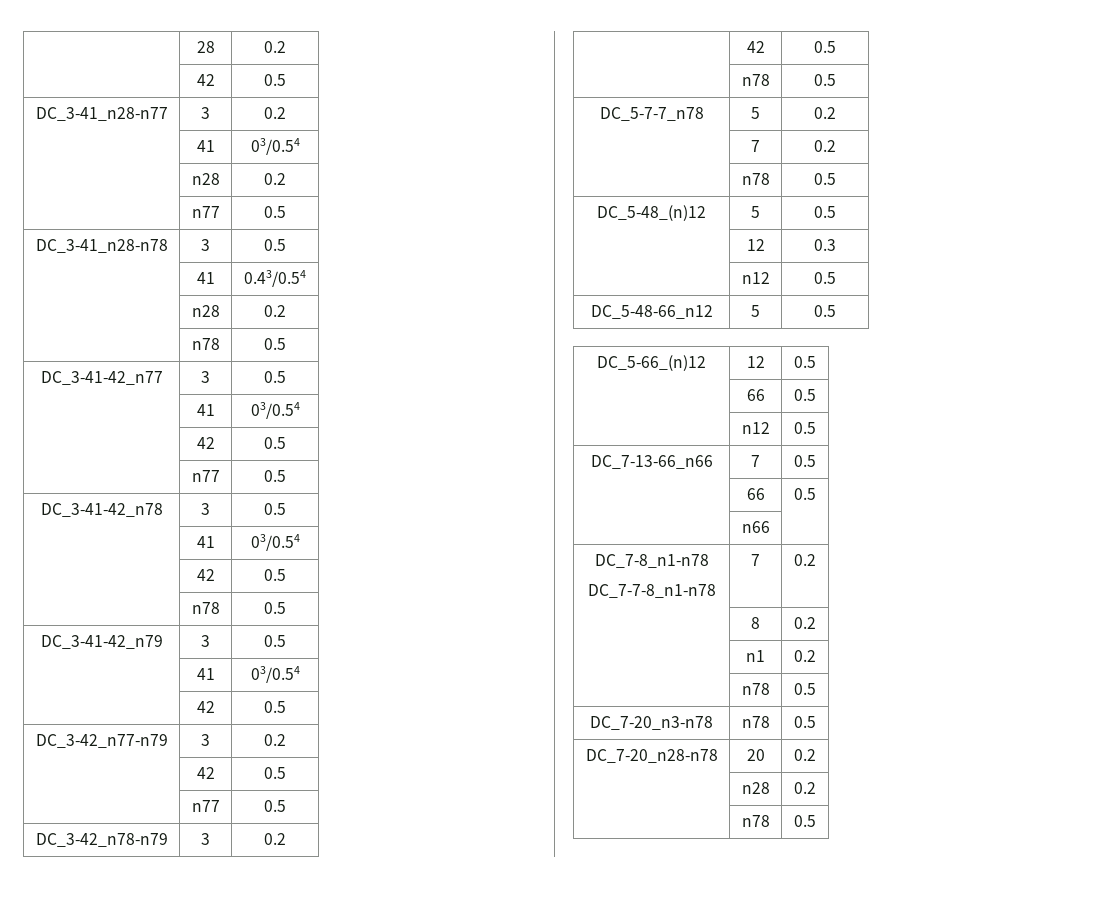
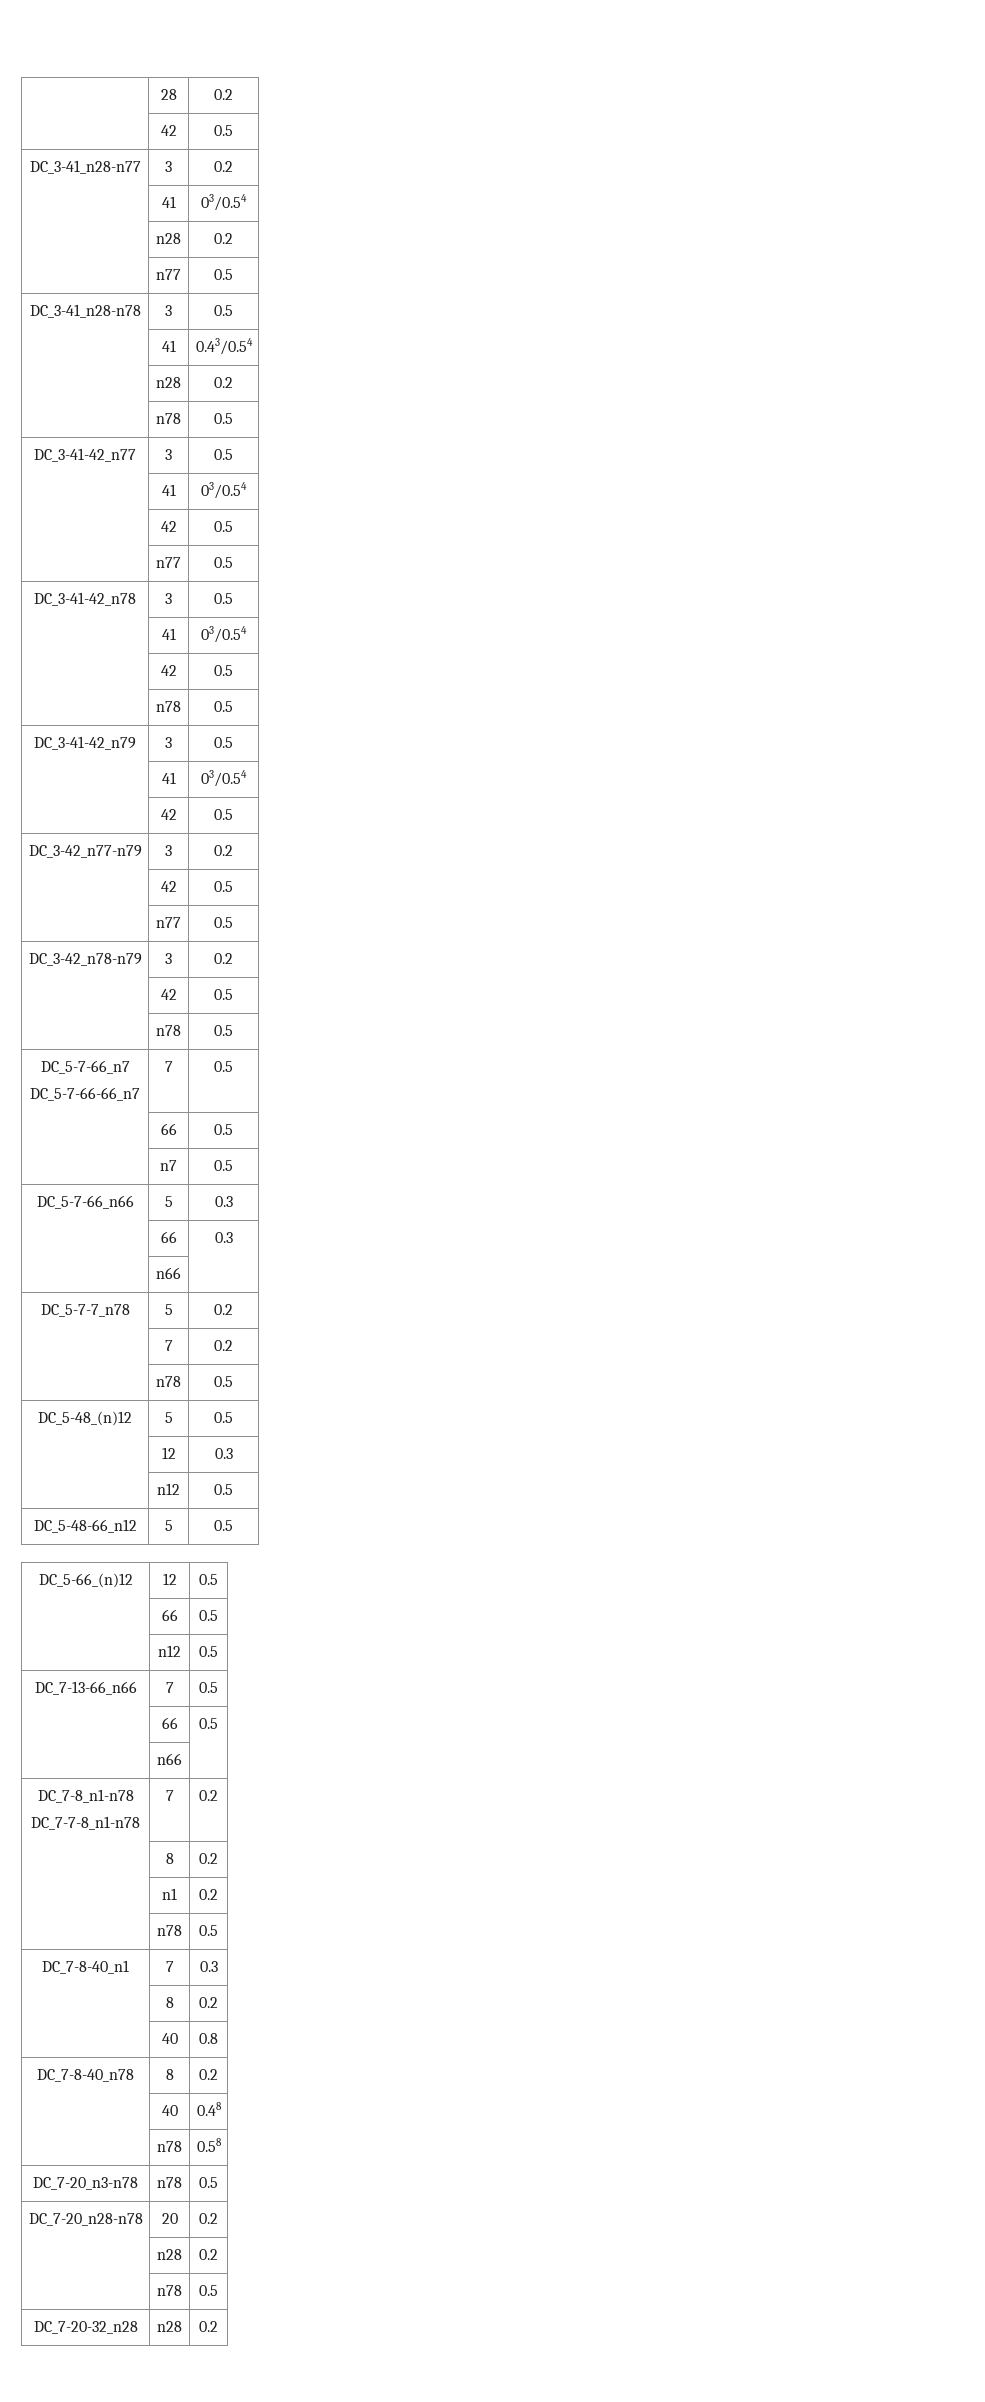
(836, 80) none -> [40,1060,130,1074] [30,1087,140,1101] [164,1061,173,1072] [214,1061,234,1072] [160,1123,177,1135] [214,1124,234,1135] [160,1160,178,1171] [214,1160,234,1171] [36,1195,134,1209] [164,1196,173,1207] [214,1196,233,1207] [160,1231,177,1243] [214,1232,233,1243] [156,1267,182,1279] // DC_5-7-66_n7 // DC_5-7-66-66_n7 | 7 | 0.5 // | 66 | 0.5 // | n7 | 0.5 // DC_5-7-66_n66 | 5 | 0.3 // | 66 | 0.3 // | n66 |
(816, 689) none -> [42,1960,129,1974] [165,1961,174,1972] [199,1961,218,1972] [165,1997,174,2008] [199,1997,219,2008] [161,2033,178,2044] [199,2033,219,2044] [37,2069,134,2082] [165,2069,174,2080] [199,2069,219,2080] [161,2105,178,2116] [196,2102,222,2116] [157,2141,183,2152] [196,2138,222,2152] // DC_7-8-40_n1 | 7 | 0.3 // | 8 | 0.2 // | 40 | 0.8 // DC_7-8-40_n78 | 8 | 0.2 // | 40 | 0.48 // | n78 | 0.58
(816, 821) none -> [33,2321,138,2334] [157,2321,183,2332] [199,2321,219,2332] // DC_7-20-32_n28 | n28 | 0.2

